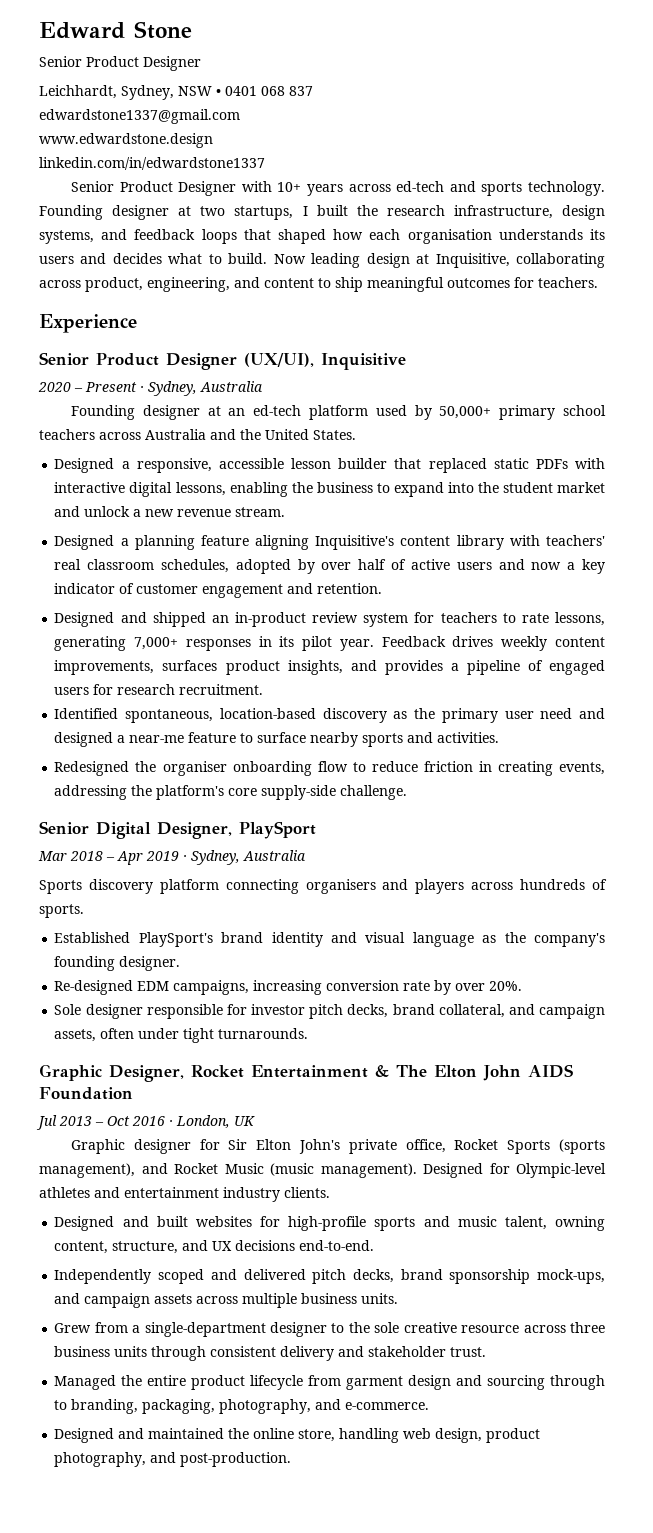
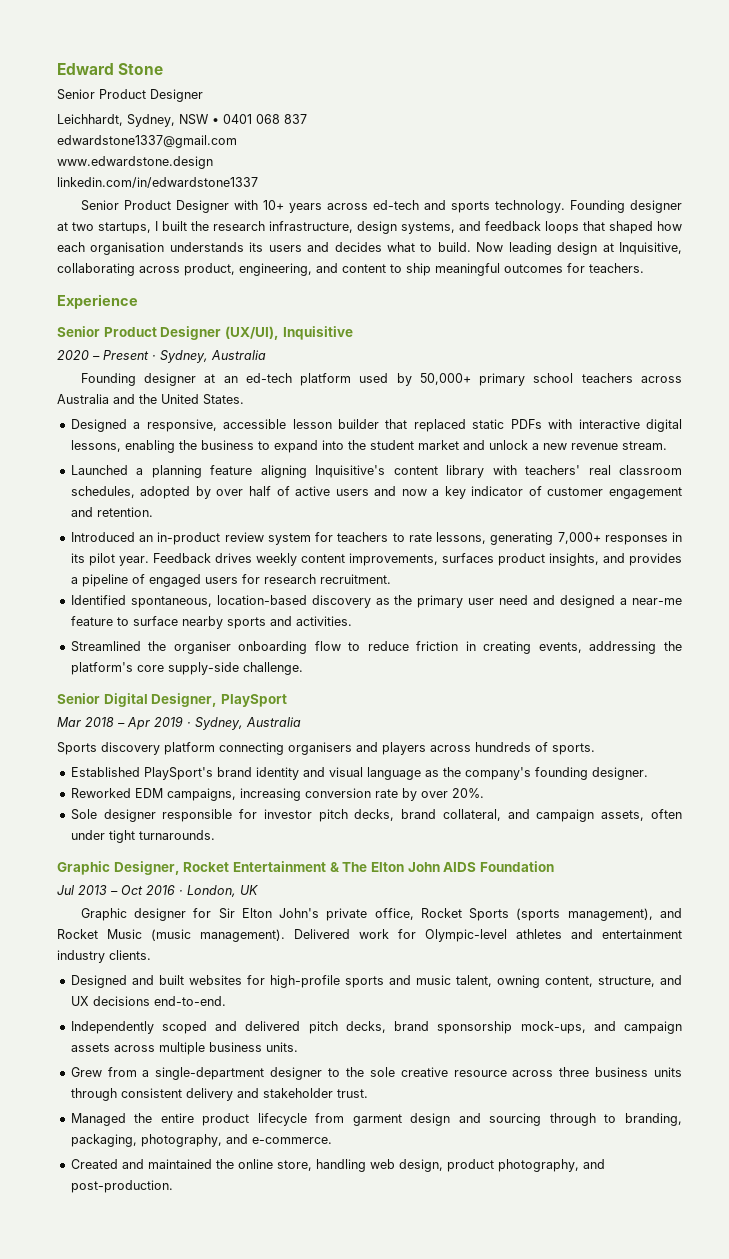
[54,535,115,550] Designed -> [70,465,128,475] Launched
[54,612,206,627] Designed and shipped -> [70,532,135,542] Introduced
[54,761,130,776] Redesigned -> [70,641,141,652] Streamlined
[54,980,134,995] Re-designed -> [70,788,131,798] Reworked
[423,1163,483,1178] Designed -> [294,929,389,939] Delivered work
[54,1428,115,1443] Designed -> [70,1159,118,1169] Created

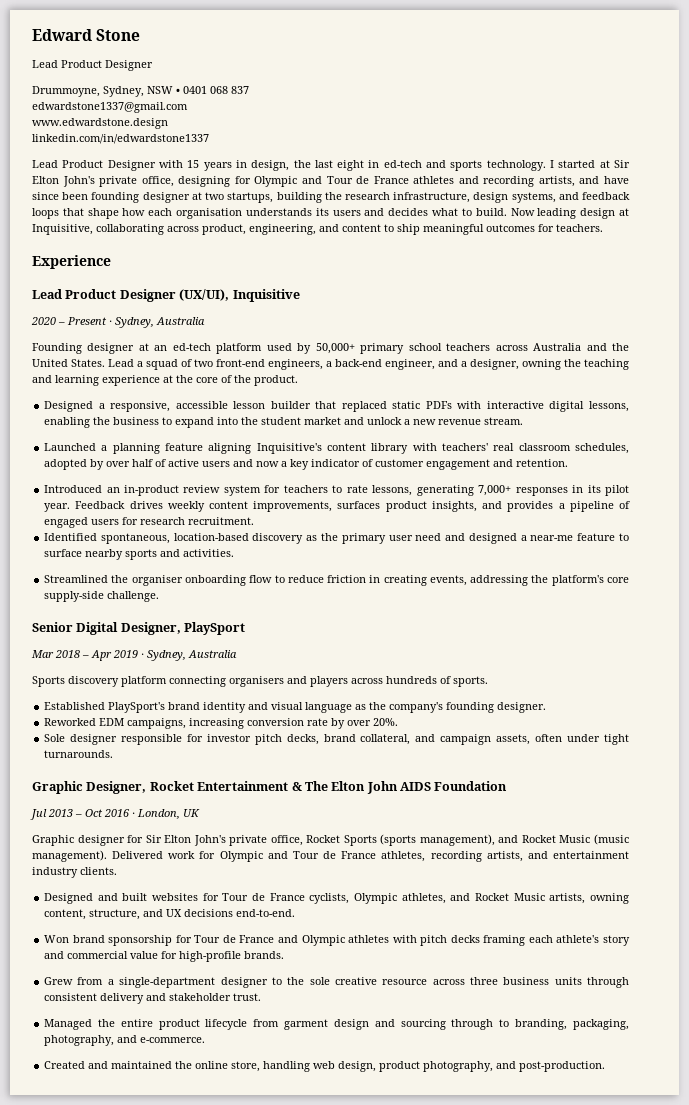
[57,89,95,100] Senior -> [32,60,58,68] Lead
[57,114,123,126] Leichhardt, -> [32,86,100,97] Drummoyne,
[80,200,119,211] Senior -> [32,160,58,168] Lead
[262,200,625,213] 10+ years across ed-tech and sports technology. Founding -> [187,160,630,171] [32,176,629,187] [32,192,140,203] 15 years in design, the last eight in ed-tech and sports technology. I started at Sir Elton John's private office, designing for Olympic and Tour de France athletes and recording artists, and have since been founding
[155,221,187,231] I built -> [276,192,322,203] building
[609,221,653,234] shaped -> [87,208,119,219] shape
[57,326,100,337] Senior -> [32,289,62,299] Lead
(244, 399) none -> [108,359,629,370] [32,375,298,386] Lead a squad of two front-end engineers, a back-end engineer, and a designer, owning the teaching and learning experience at the core of the product.
[425,929,562,942] Olympic-level athletes -> [219,851,523,862] Olympic and Tour de France athletes, recording artists,
[269,975,492,988] high-profile sports and music talent, -> [222,893,586,904] Tour de France cyclists, Olympic athletes, and Rocket Music artists,
[70,1021,683,1034] [70,1042,298,1055] Independently scoped and delivered pitch decks, brand sponsorship mock-ups, and campaign assets across multiple business units. -> [44,935,630,946] [44,951,285,962] Won brand sponsorship for Tour de France and Olympic athletes with pitch decks framing each athlete's story and commercial value for high-profile brands.

